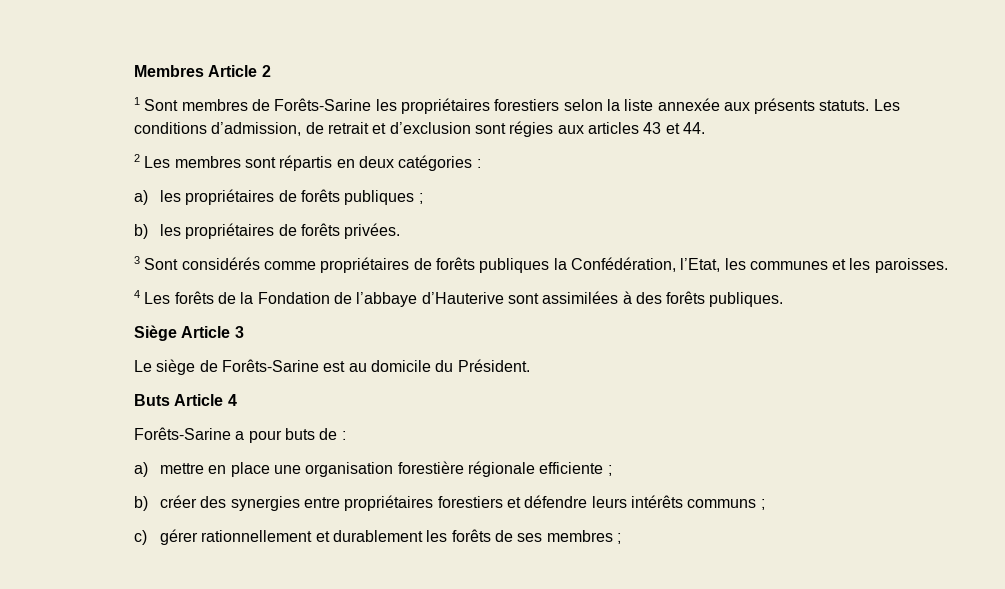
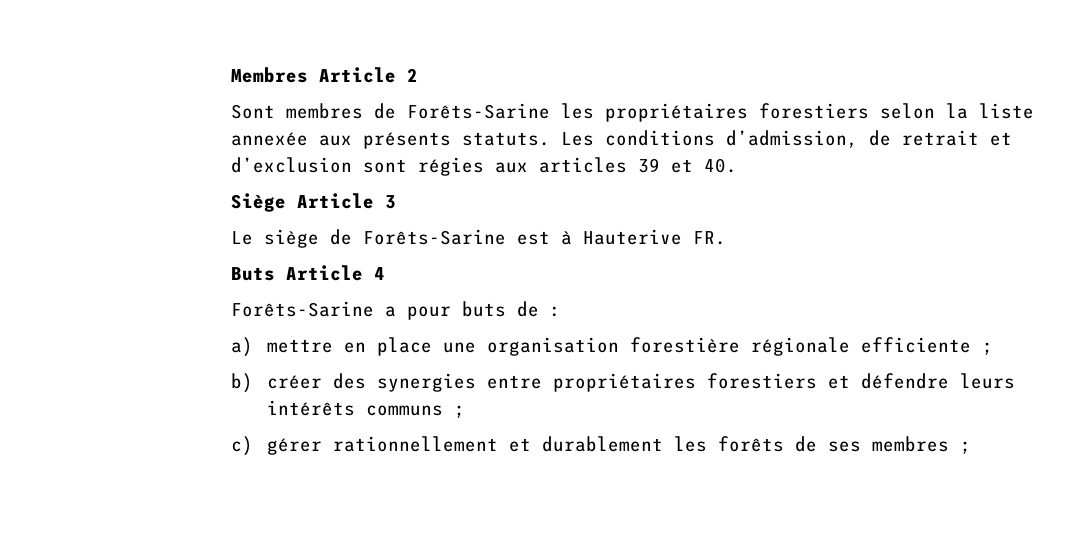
[134,97,141,105] 1 -> (419, 75) none
[643,122,705,134] [134,154,481,171] [134,189,423,205] [134,223,401,239] [134,256,948,273] [134,290,784,307] 43 et 44. // 2 Les membres sont répartis en deux catégories : // a) les propriétaires de forêts publiques ; // b) les propriétaires de forêts privées. // 3 Sont considérés comme propriétaires de forêts publiques la Confédération, l’Etat, les communes et les paroisses. // 4 Les forêts de la Fondation de l’abbaye d’Hauterive sont assimilées à des forêts publiques. -> [638,158,738,173] 39 et 40.
[348,359,530,372] au domicile du Président. -> [561,229,727,245] à Hauterive FR.

